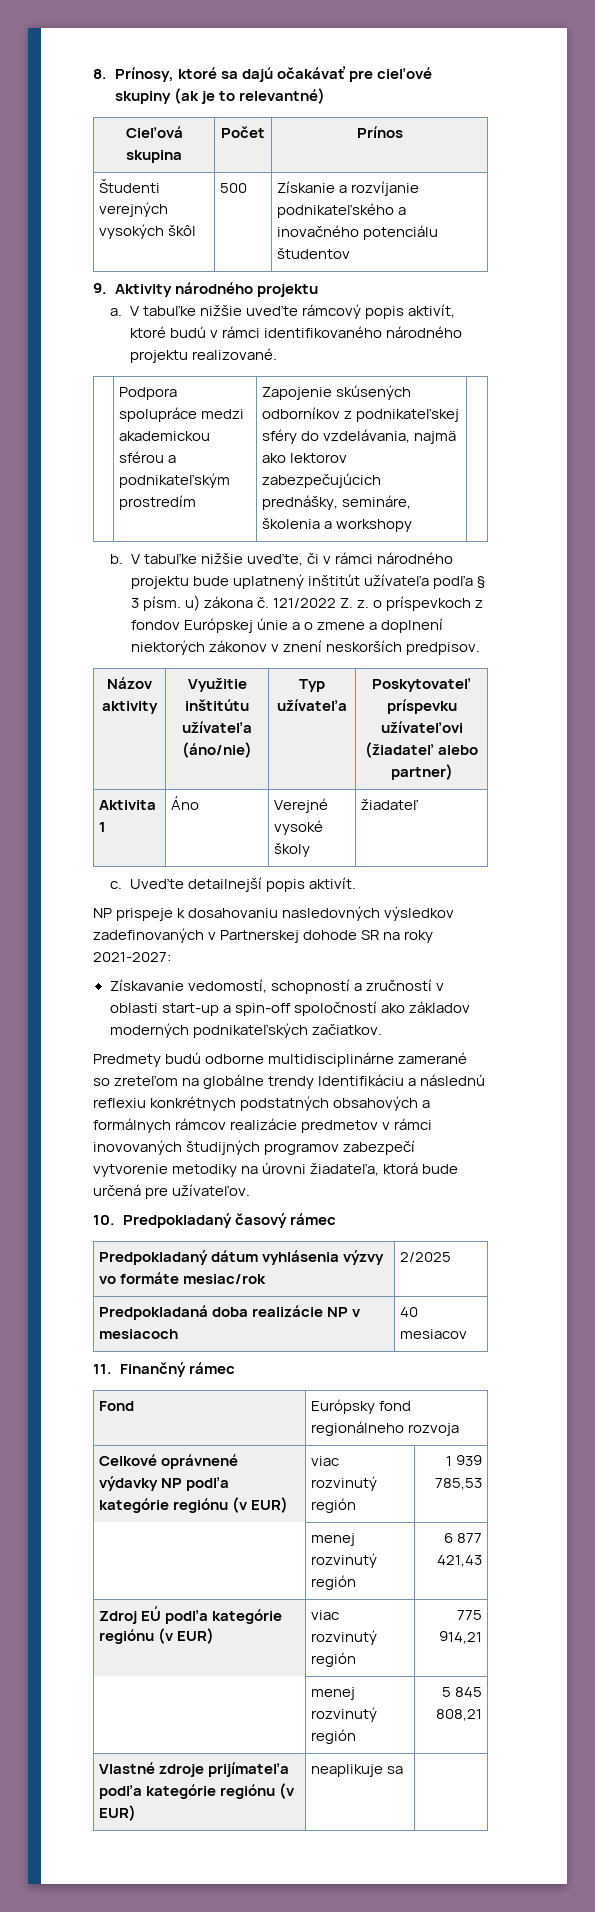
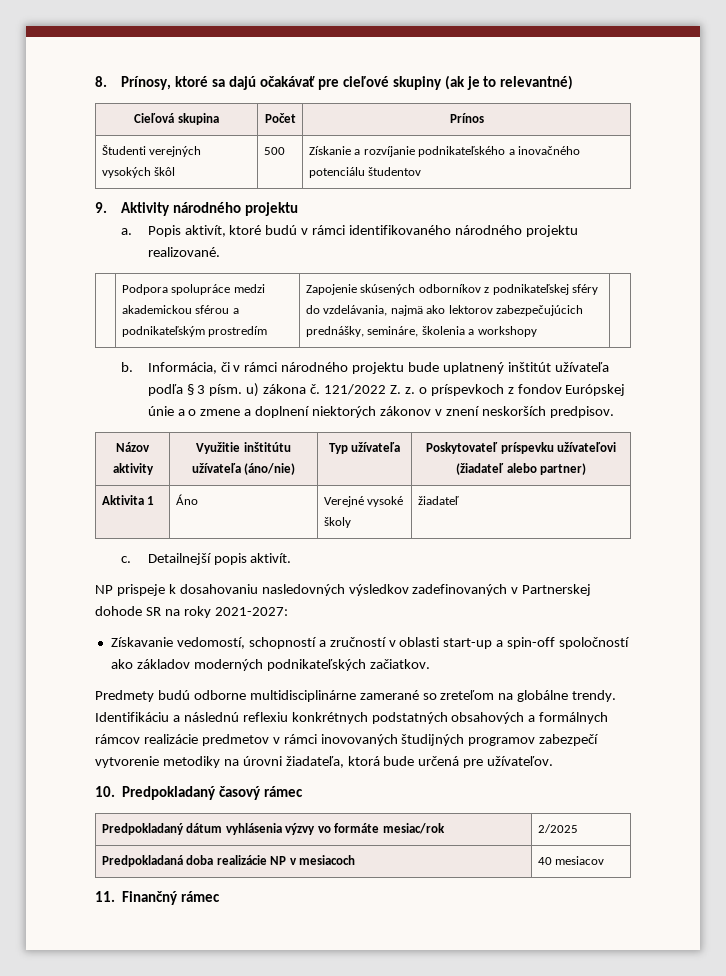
[129,304,404,319] V tabuľke nižšie uveďte rámcový popis -> [147,225,181,237] Popis
[130,553,303,566] V tabuľke nižšie uveďte, -> [147,362,217,374] Informácia,
[129,877,262,892] Uveďte detailnejší -> [147,553,211,565] Detailnejší
[268,1076,315,1089] trendy -> [572,690,617,702] trendy.
[99,1401,135,1411] [311,1399,412,1414] [311,1421,460,1436] [99,1454,239,1469] [99,1476,230,1491] [99,1497,289,1513] [311,1456,340,1466] [311,1476,378,1491] [311,1498,357,1513] [445,1455,482,1466] [434,1478,482,1490] [311,1533,356,1546] [311,1553,378,1568] [311,1575,357,1590] [443,1533,482,1543] [436,1555,482,1567] [99,1606,283,1624] [99,1628,215,1644] [311,1610,340,1620] [311,1630,378,1645] [311,1652,357,1667] [456,1610,482,1620] [438,1631,482,1644] [311,1687,356,1700] [311,1707,378,1722] [311,1729,357,1744] [441,1687,482,1697] [435,1709,482,1721] [99,1762,290,1777] [99,1783,295,1799] [99,1805,137,1821] [311,1764,404,1777] // Fond | Európsky fond regionálneho rozvoja // Celkové oprávnené výdavky NP podľa kategórie regiónu (v EUR) | viac rozvinutý región | 1 939 785,53 // | menej rozvinutý región | 6 877 421,43 // Zdroj EÚ podľa kategórie regiónu (v EUR) | viac rozvinutý región | 775 914,21 // | menej rozvinutý región | 5 845 808,21 // Vlastné zdroje prijímateľa podľa kategórie regiónu (v EUR) | neaplikuje sa | -> (221, 896) none

